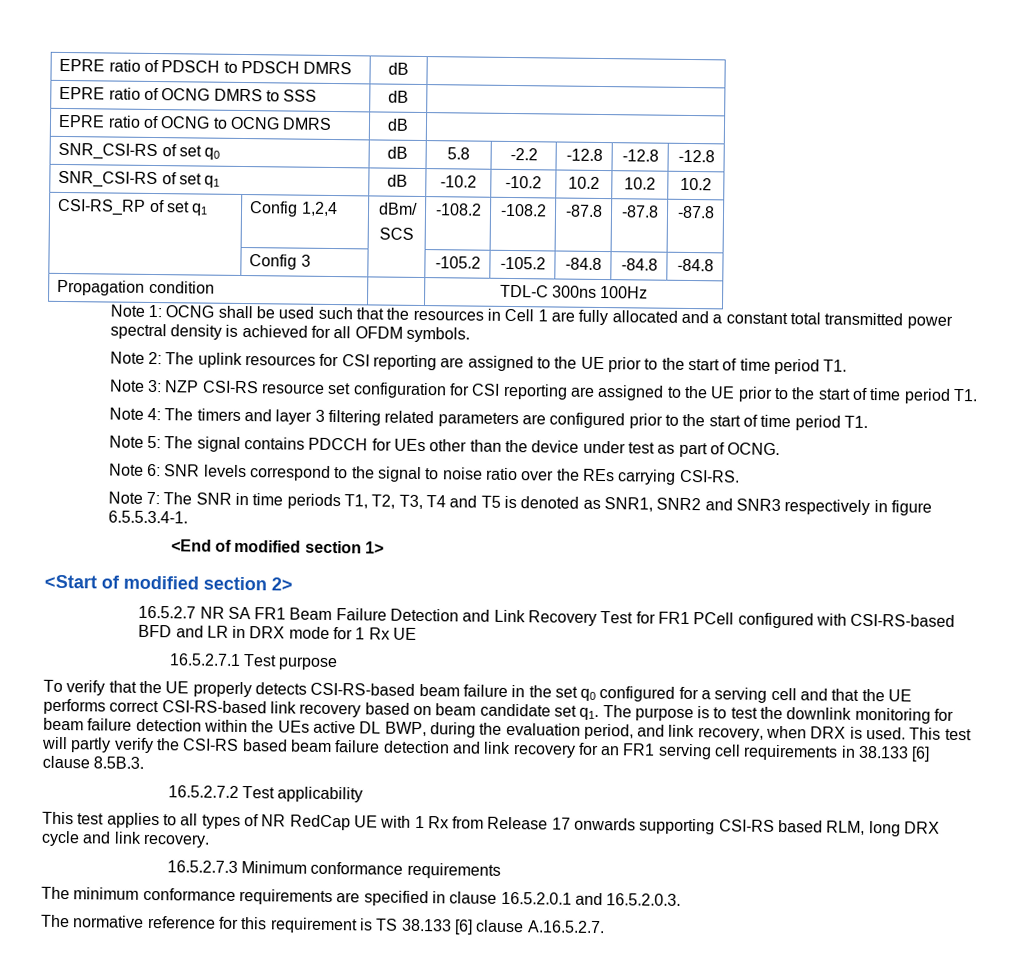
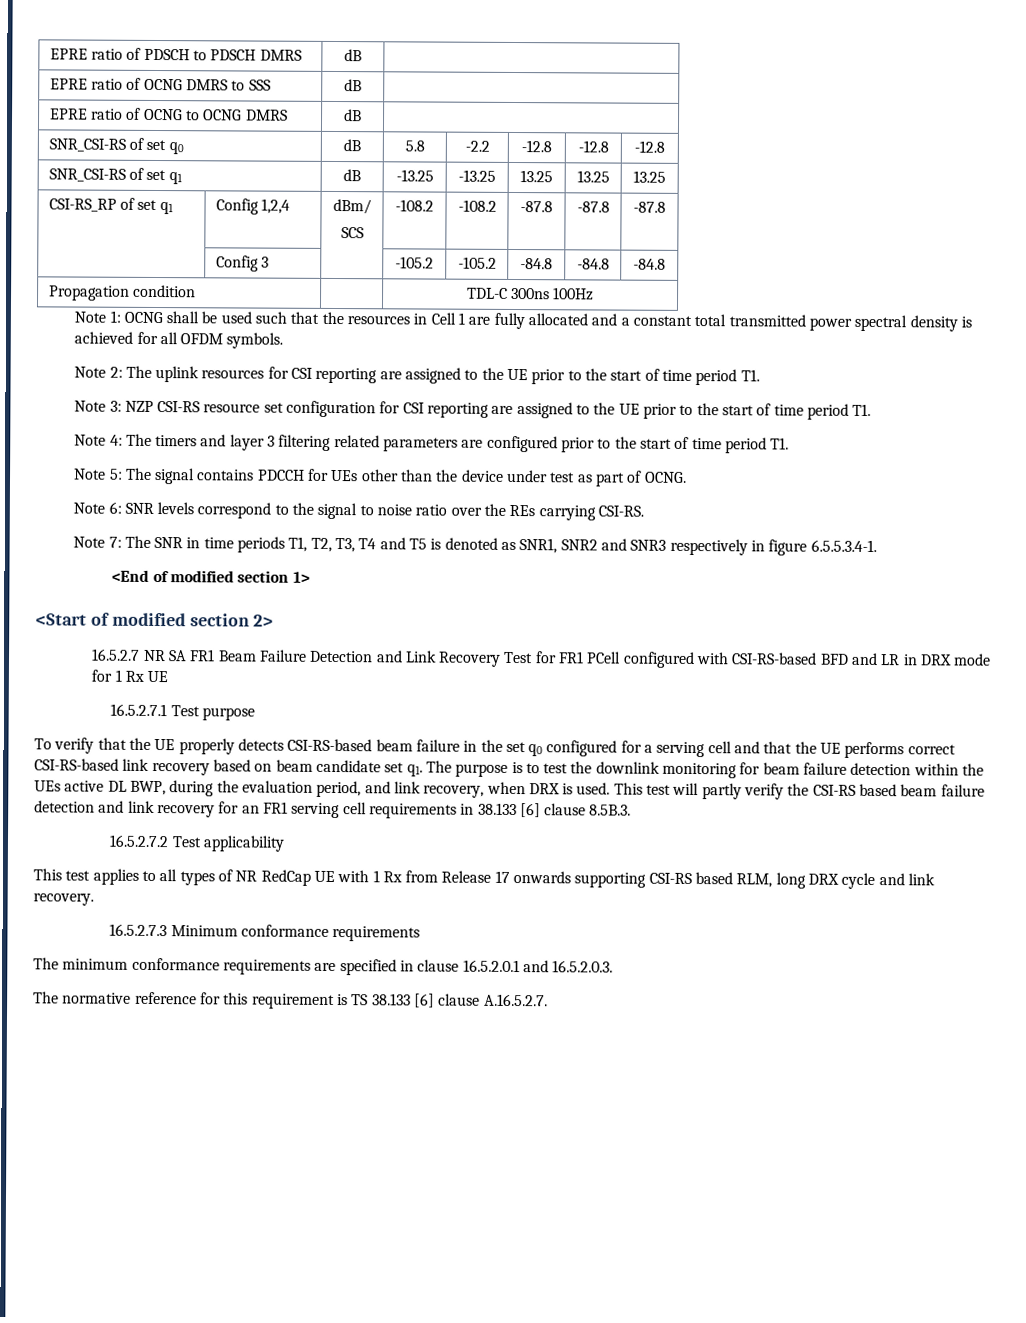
[440,175,477,188] [505,175,542,189] [568,176,600,189] [624,177,656,190] [680,177,712,191] -10.2 | -10.2 | 10.2 | 10.2 | 10.2 -> [395,169,434,182] [458,169,496,182] [520,170,553,183] [576,170,610,183] [633,170,666,183] -13.25 | -13.25 | 13.25 | 13.25 | 13.25

